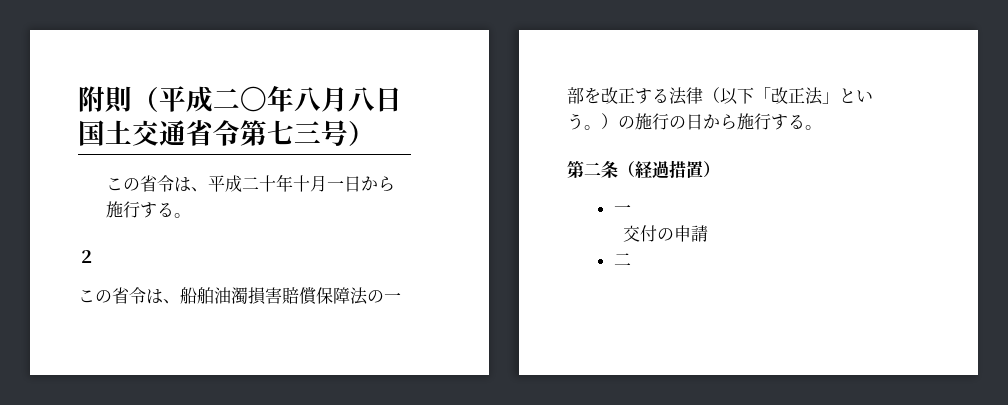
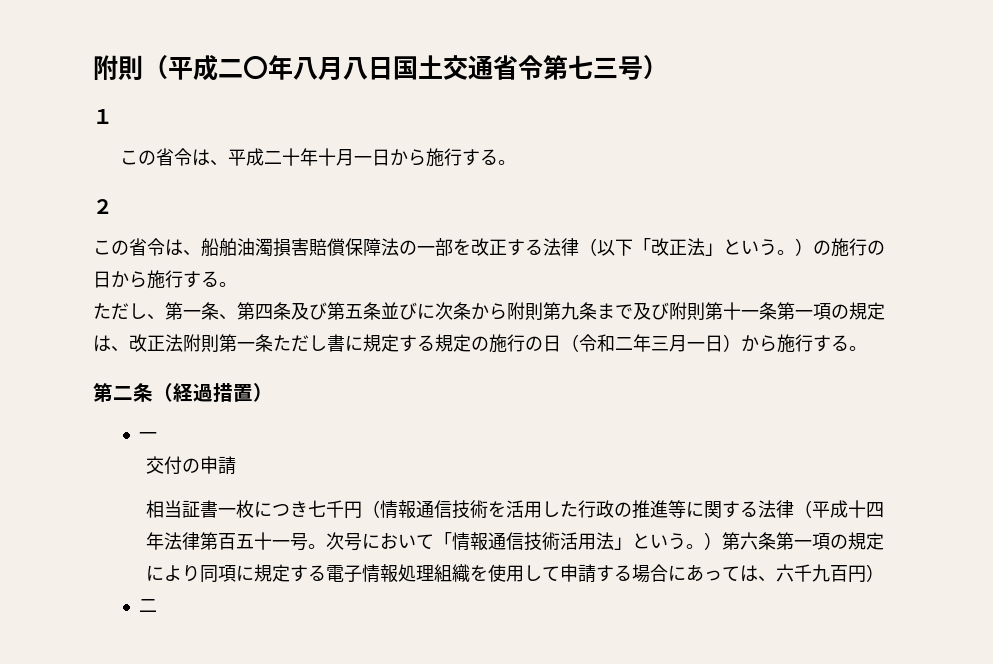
(375, 133) none -> [93,109,113,124] // １
(822, 127) none -> [93,302,885,321] [93,334,867,353] // ただし、第一条、第四条及び第五条並びに次条から附則第九条まで及び附則第十一条第一項の規定は、改正法附則第一条ただし書に規定する規定の施行の日（令和二年三月一日）から施行する。
(708, 233) none -> [146,500,885,519] [146,532,885,551] [146,564,885,583] // 相当証書一枚につき七千円（情報通信技術を活用した行政の推進等に関する法律（平成十四年法律第百五十一号。次号において「情報通信技術活用法」という。）第六条第一項の規定により同項に規定する電子情報処理組織を使用して申請する場合にあっては、六千九百円）

